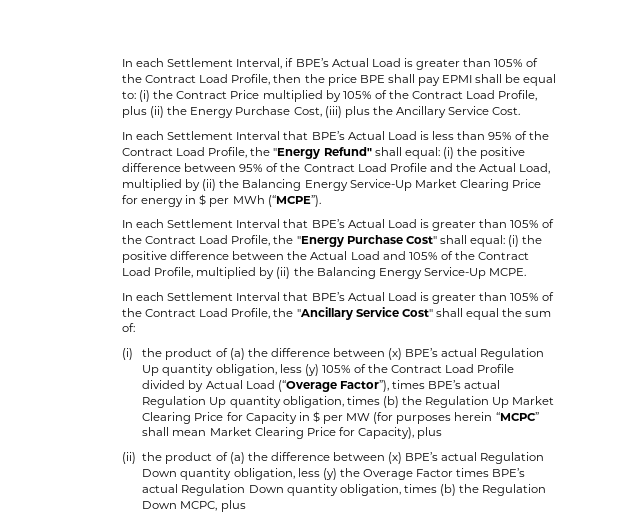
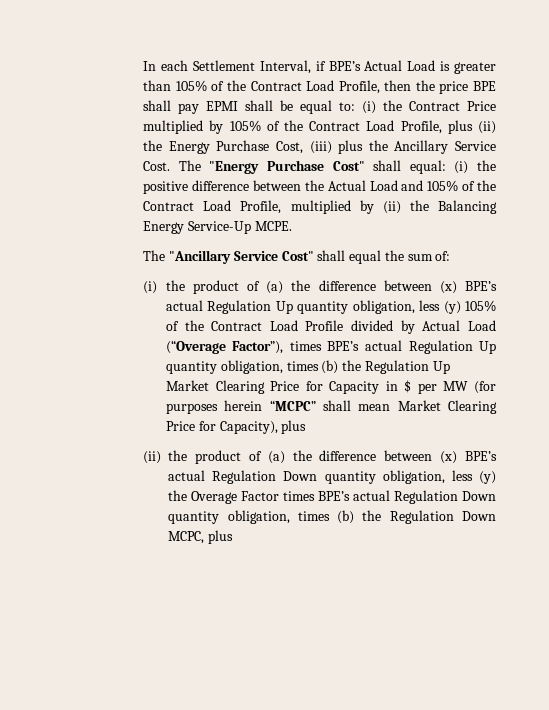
[122,131,550,140] [122,147,526,159] [122,163,551,174] [122,179,541,191] [122,194,321,207] [122,219,555,231] [122,235,294,246] // In each Settlement Interval that BPE’s Actual Load is less than 95% of the Contract Load Profile, the "Energy Refund" shall equal: (i) the positive difference between 95% of the Contract Load Profile and the Actual Load, multiplied by (ii) the Balancing Energy Service-Up Market Clearing Price for energy in $ per MWh (“MCPE”). // In each Settlement Interval that BPE’s Actual Load is greater than 105% of the Contract Load Profile, the -> [178,160,201,171] The
[122,292,555,304] [122,308,294,319] In each Settlement Interval that BPE’s Actual Load is greater than 105% of the Contract Load Profile, the -> [143,250,166,261] The

